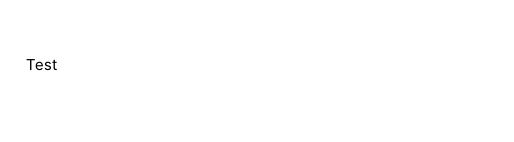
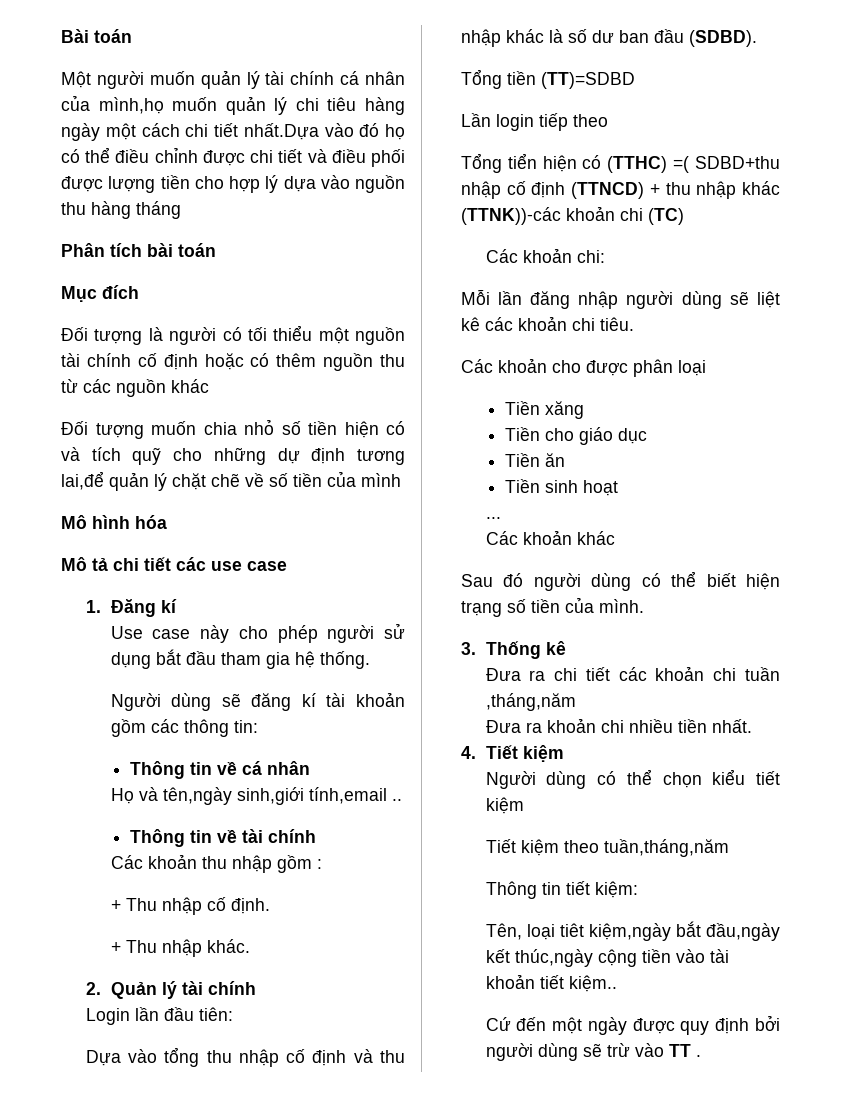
[26,59,57,71] Test -> [61,29,132,43] [61,70,405,89] [61,95,405,115] [61,123,405,141] [61,147,406,167] [61,175,405,193] [61,201,181,219] [61,243,216,257] [61,285,139,302] [61,325,405,345] [61,353,405,371] [61,379,209,397] [61,419,405,439] [61,447,406,465] [61,471,401,491] [61,515,167,529] [61,557,287,571] [85,599,177,617] [110,623,406,643] [110,649,370,669] [110,692,405,711] [110,719,258,737] [129,761,310,779] [110,787,402,805] [129,829,316,847] [110,854,322,873] [110,897,270,915] [110,939,250,957] [85,981,256,999] [85,1007,233,1025] [85,1047,405,1067] [460,29,757,47] [460,69,635,89] [460,113,608,131] [460,153,780,173] [460,181,780,199] [460,206,684,225] [485,248,605,263] [460,289,780,309] [460,316,634,331] [460,358,706,377] [504,401,584,419] [504,427,647,445] [504,453,565,467] [504,479,618,496] [485,517,501,519] [485,530,615,545] [460,571,780,591] [460,597,644,617] [460,641,566,659] [485,666,780,681] [485,693,576,711] [485,718,752,733] [460,745,564,762] [485,769,780,789] [485,797,524,814] [485,839,729,857] [485,881,638,899] [485,921,780,941] [485,949,729,967] [485,974,617,992] [485,1015,780,1035] [485,1043,701,1061] Bài toán // Một người muốn quản lý tài chính cá nhân của mình,họ muốn quản lý chi tiêu hàng ngày một cách chi tiết nhất.Dựa vào đó họ có thể điều chỉnh được chi tiết và điều phối được lượng tiền cho hợp lý dựa vào nguồn thu hàng tháng // Phân tích bài toán // Mục đích // Đối tượng là người có tối thiểu một nguồn tài chính cố định hoặc có thêm nguồn thu từ các nguồn khác // Đối tượng muốn chia nhỏ số tiền hiện có và tích quỹ cho những dự định tương lai,để quản lý chặt chẽ về số tiền của mình // Mô hình hóa // Mô tả chi tiết các use case // 1. Đăng kí // Use case này cho phép người sử dụng bắt đầu tham gia hệ thống. // Người dùng sẽ đăng kí tài khoản gồm các thông tin: // Thông tin về cá nhân // Họ và tên,ngày sinh,giới tính,email .. // Thông tin về tài chính // Các khoản thu nhập gồm : // + Thu nhập cố định. // + Thu nhập khác. // 2. Quản lý tài chính // Login lần đầu tiên: // Dựa vào tổng thu nhập cố định và thu nhập khác là số dư ban đầu (SDBD). // Tổng tiền (TT)=SDBD // Lần login tiếp theo // Tổng tiển hiện có (TTHC) =( SDBD+thu nhập cố định (TTNCD) + thu nhập khác (TTNK))-các khoản chi (TC) // Các khoản chi: // Mỗi lần đăng nhập người dùng sẽ liệt kê các khoản chi tiêu. // Các khoản cho được phân loại // Tiền xăng // Tiền cho giáo dục // Tiền ăn // Tiền sinh hoạt // ... // Các khoản khác // Sau đó người dùng có thể biết hiện trạng số tiền của mình. // 3. Thống kê // Đưa ra chi tiết các khoản chi tuần ,tháng,năm // Đưa ra khoản chi nhiều tiền nhất. // 4. Tiết kiệm // Người dùng có thể chọn kiểu tiết kiệm // Tiết kiệm theo tuần,tháng,năm // Thông tin tiết kiệm: // Tên, loại tiêt kiệm,ngày bắt đầu,ngày kết thúc,ngày cộng tiền vào tài khoản tiết kiệm.. // Cứ đến một ngày được quy định bởi người dùng sẽ trừ vào TT .

